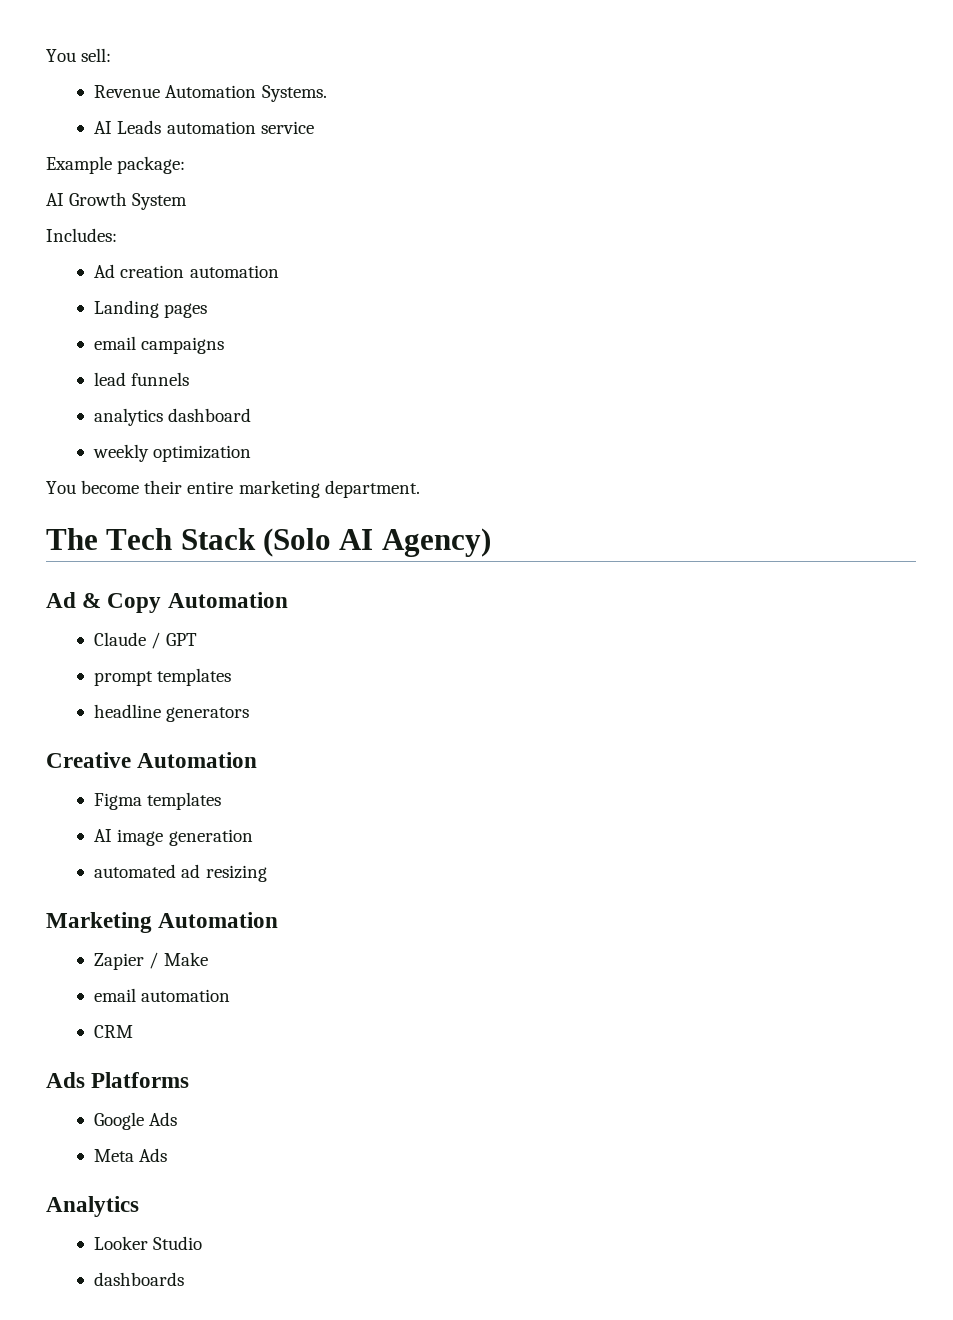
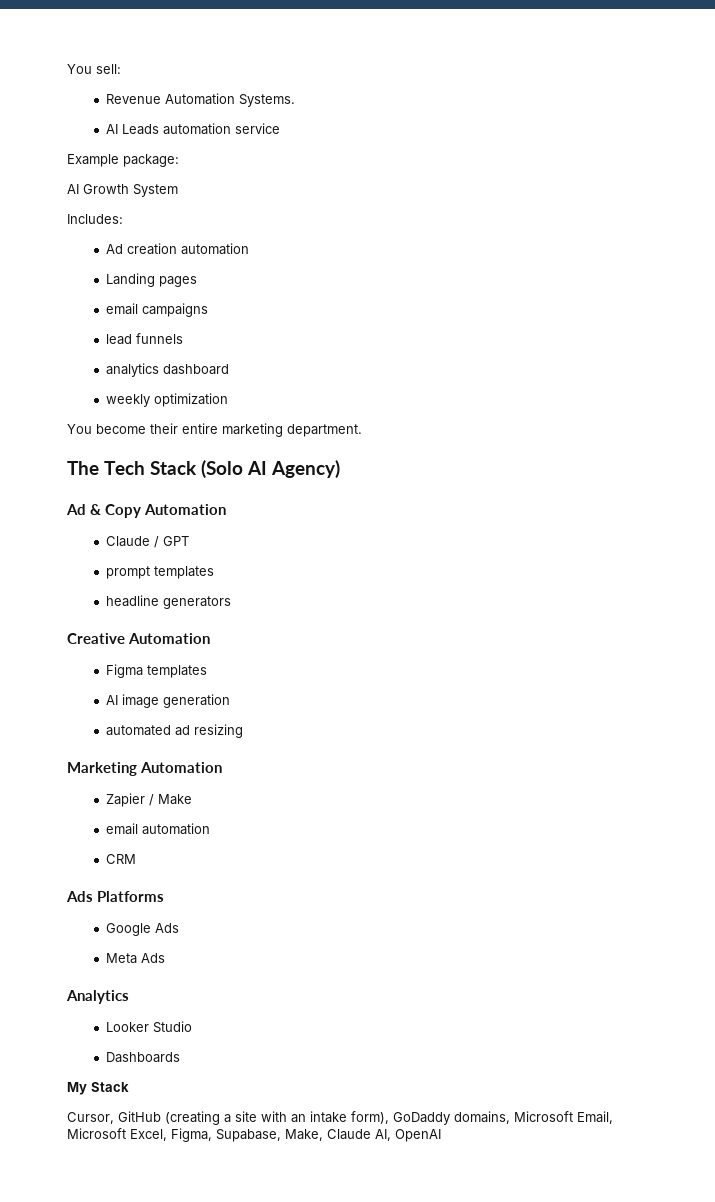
[94,1272,185,1286] dashboards -> [105,1052,180,1063] [67,1082,129,1095] [67,1111,613,1125] [67,1128,441,1142] Dashboards // My Stack // Cursor, GitHub (creating a site with an intake form), GoDaddy domains, Microsoft Email, Microsoft Excel, Figma, Supabase, Make, Claude AI, OpenAI

